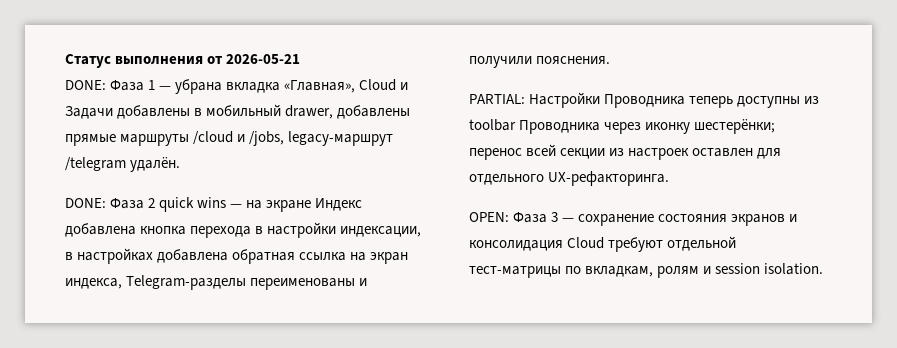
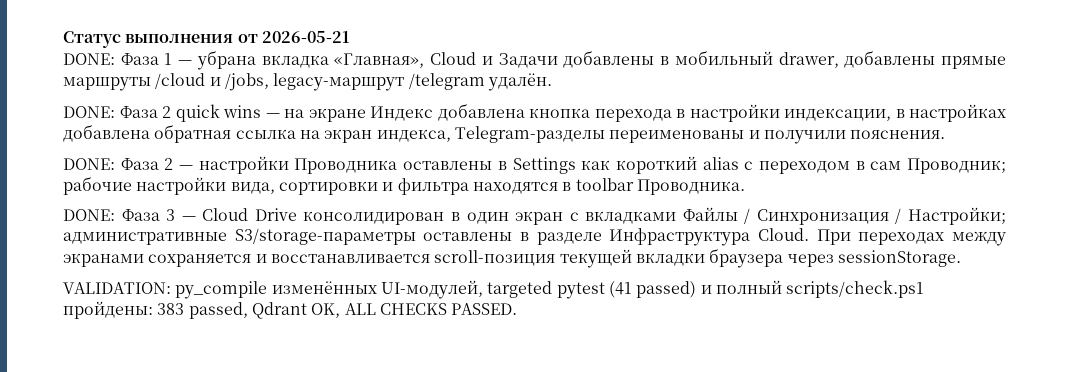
[469,92,820,108] [469,119,776,134] [469,144,782,160] [469,171,670,186] [469,212,798,226] [469,236,737,252] [469,263,824,278] PARTIAL: Настройки Проводника теперь доступны из toolbar Проводника через иконку шестерёнки; перенос всей секции из настроек оставлен для отдельного UX-рефакторинга. // OPEN: Фаза 3 — сохранение состояния экранов и консолидация Cloud требуют отдельной тест-матрицы по вкладкам, ролям и session isolation. -> [63,156,1006,174] [63,176,745,195] [63,207,1006,225] [63,228,1006,246] [63,248,961,268] [63,280,925,299] [63,301,518,319] DONE: Фаза 2 — настройки Проводника оставлены в Settings как короткий alias с переходом в сам Проводник; рабочие настройки вида, сортировки и фильтра находятся в toolbar Проводника. // DONE: Фаза 3 — Cloud Drive консолидирован в один экран с вкладками Файлы / Синхронизация / Настройки; административные S3/storage-параметры оставлены в разделе Инфраструктура Cloud. При переходах между экранами сохраняется и восстанавливается scroll-позиция текущей вкладки браузера через sessionStorage. // VALIDATION: py_compile изменённых UI-модулей, targeted pytest (41 passed) и полный scripts/check.ps1 пройдены: 383 passed, Qdrant OK, ALL CHECKS PASSED.

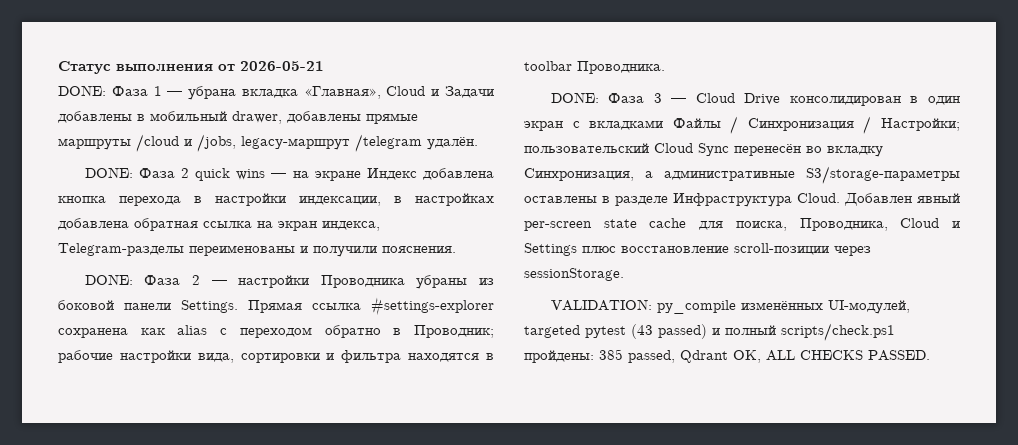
[403,156,697,174] оставлены в Settings как короткий -> [416,275,494,289] [58,297,494,316] [58,328,166,338] убраны из боковой панели Settings. Прямая ссылка #settings-explorer сохранена как
[855,161,902,170] в сам -> [324,325,402,338] обратно в
(1006, 216) none -> [524,143,883,157] [524,168,653,181] пользовательский Cloud Sync перенесён во вкладку Синхронизация, а
[816,229,1006,246] [63,248,784,268] При переходах между экранами сохраняется и восстанавливается scroll-позиция текущей вкладки браузера -> [844,193,960,206] [524,218,960,231] [524,243,829,256] Добавлен явный per-screen state cache для поиска, Проводника, Cloud и Settings плюс восстановление scroll-позиции
[608,281,632,298] (41 -> [631,324,653,339] (43
[157,303,185,315] 383 -> [599,349,623,360] 385

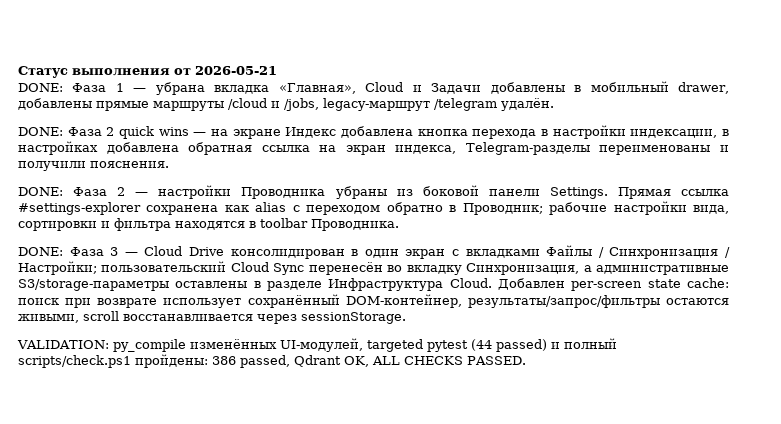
[917,193,960,203] явный -> (565, 284) none
[649,218,960,231] [524,243,829,256] cache для поиска, Проводника, Cloud и Settings плюс восстановление scroll-позиции -> [687,278,730,288] [18,294,729,308] [18,311,253,323] cache: поиск при возврате использует сохранённый DOM-контейнер, результаты/запрос/фильтры остаются живыми, scroll восстанавливается
[631,324,653,339] (43 -> [471,339,492,351] (44
[599,349,623,360] 385 -> [212,356,236,365] 386

